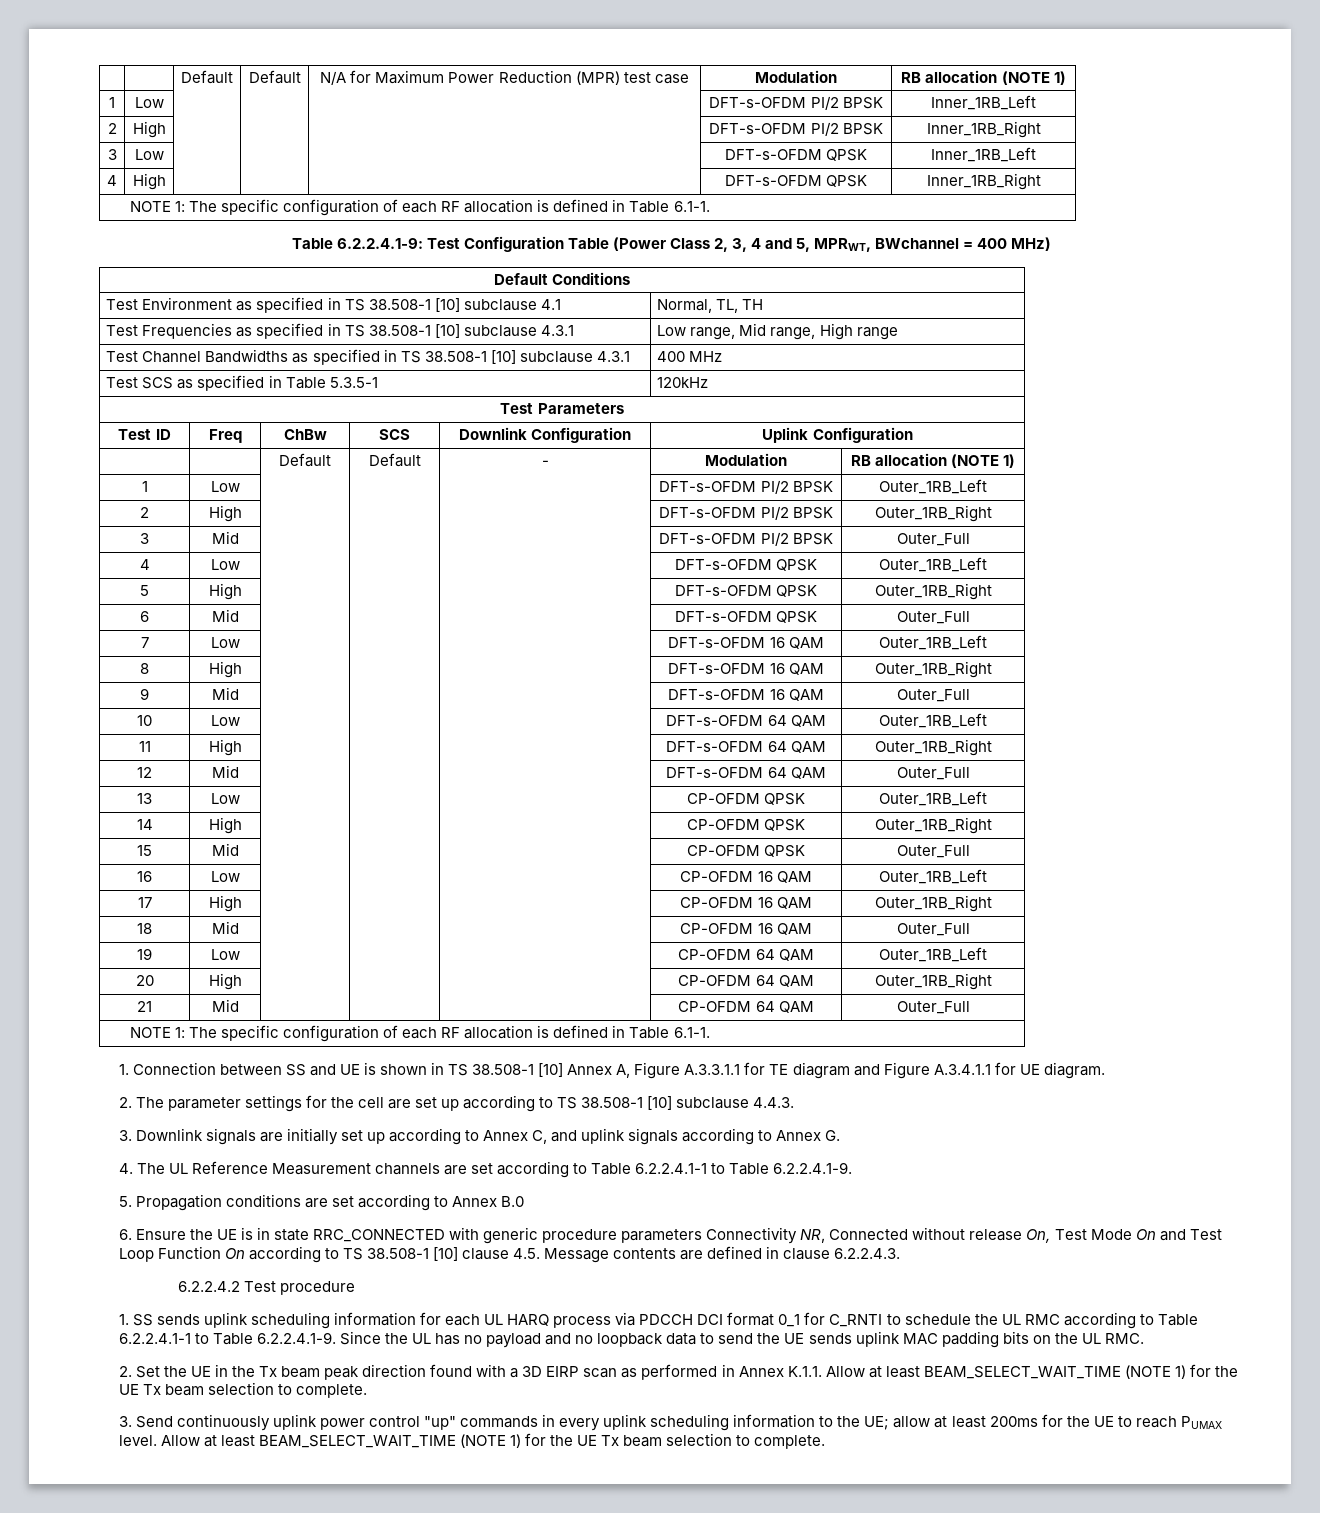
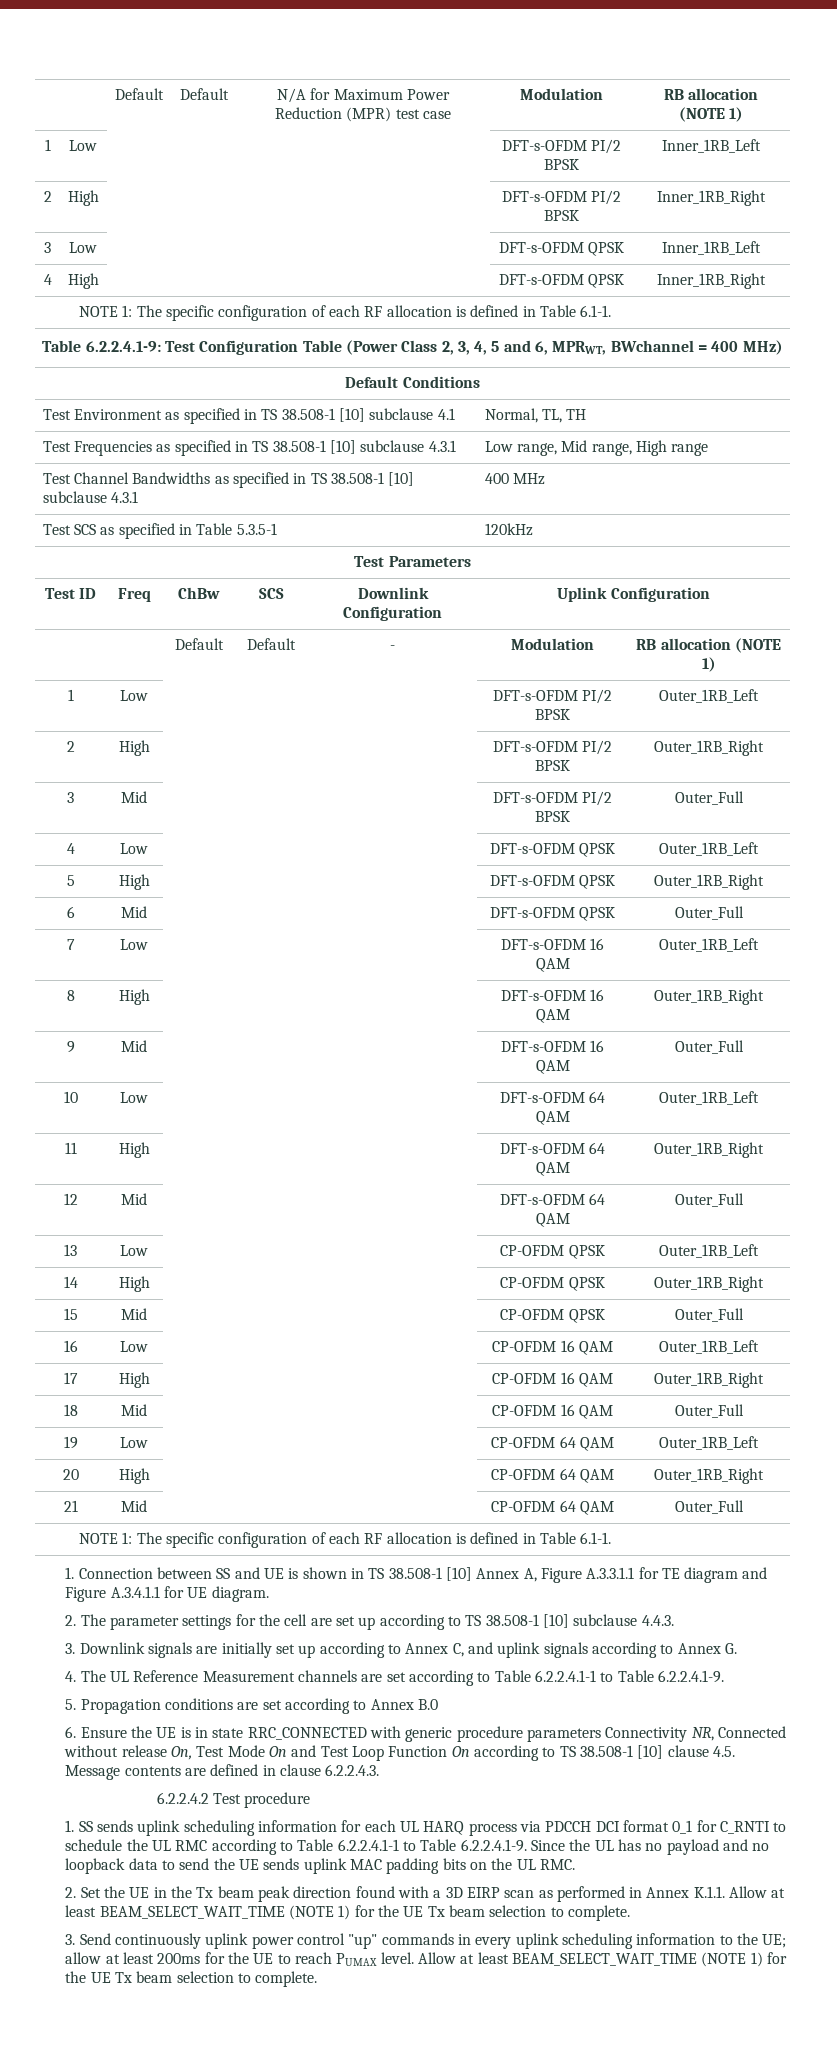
[751,238,811,252] 4 and 5, -> [474,340,549,355] 4, 5 and 6,

